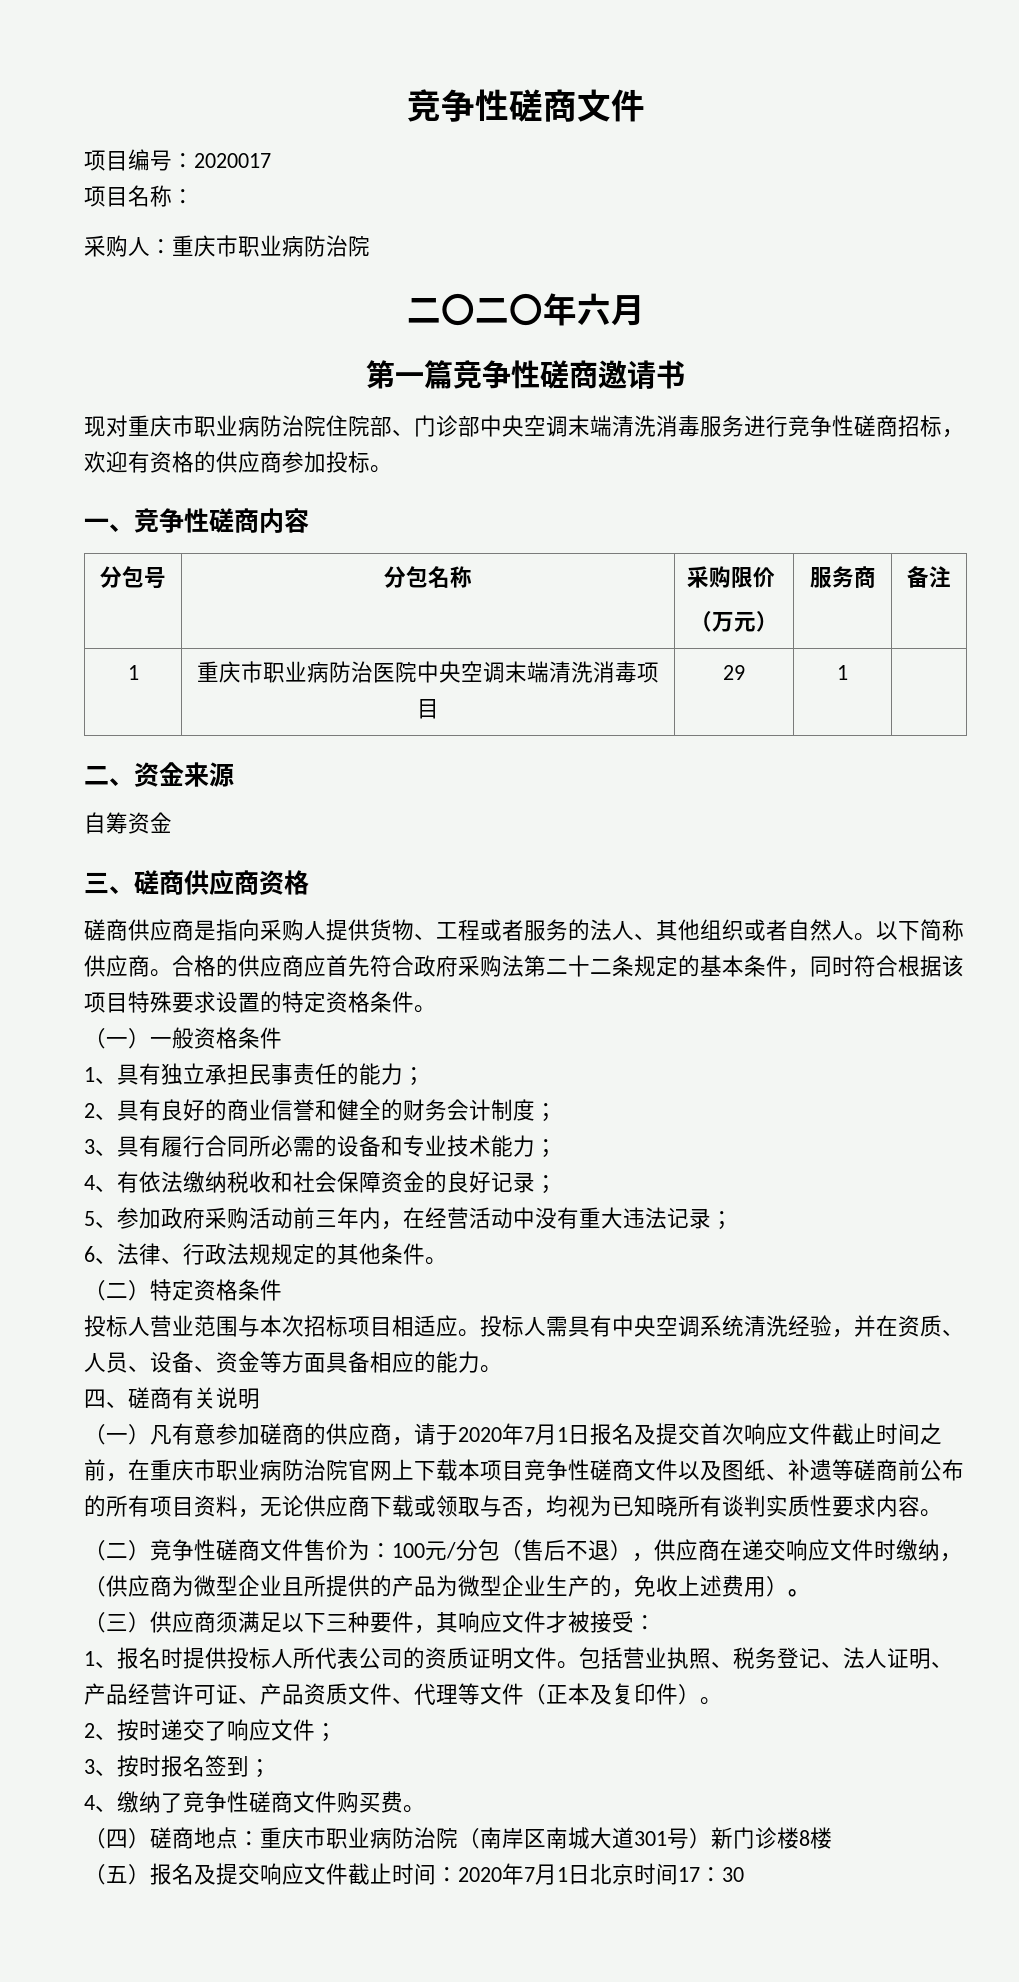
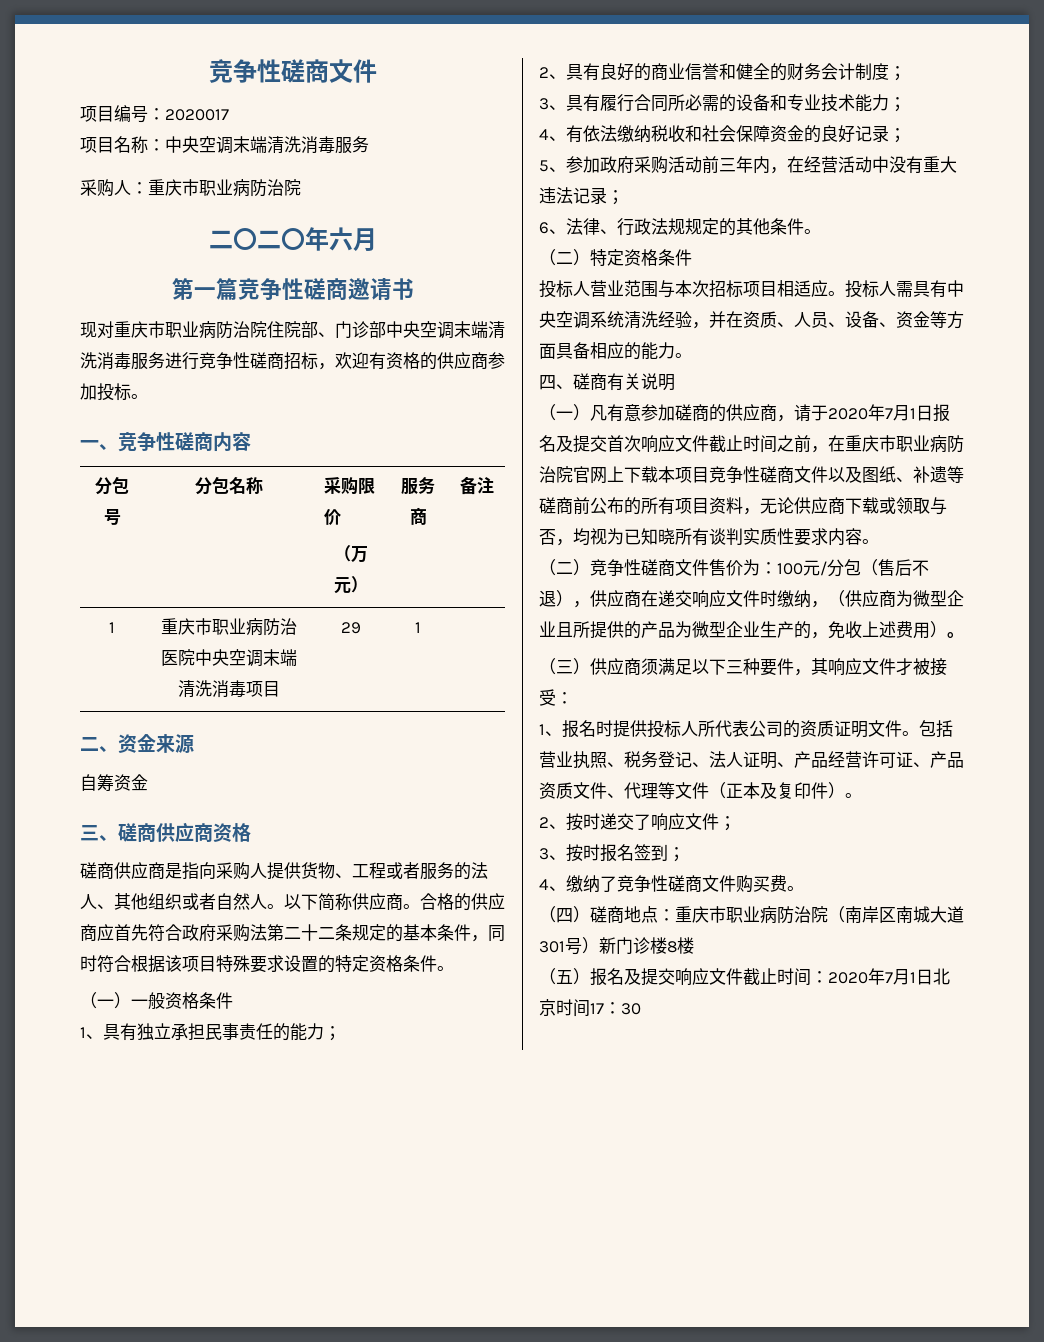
(194, 196) none -> [165,136,369,154] 中央空调末端清洗消毒服务

